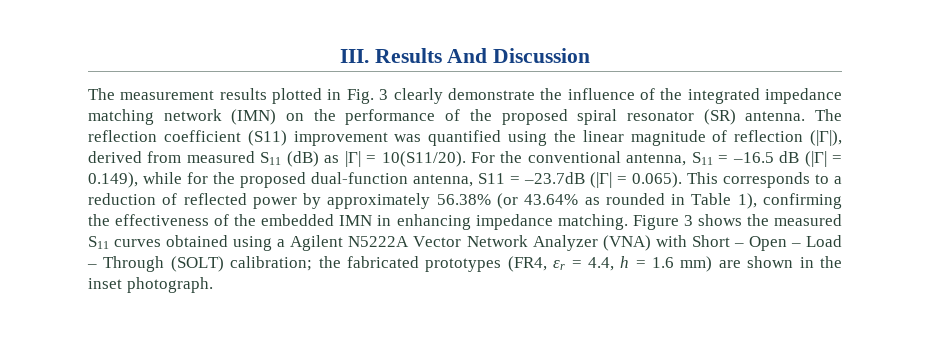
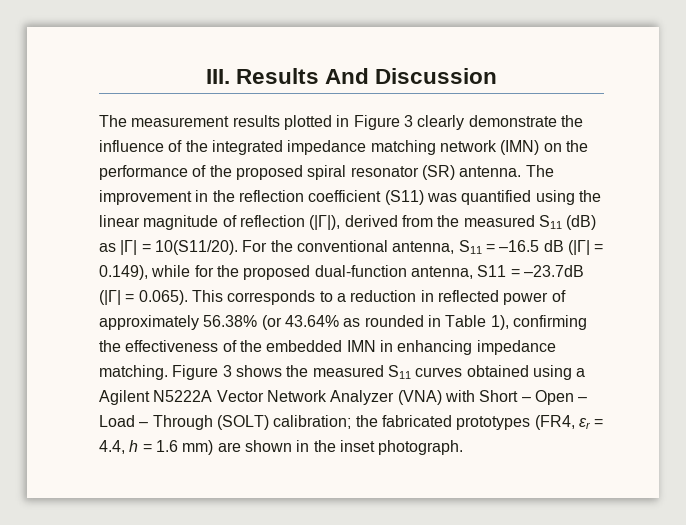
[346,89,374,104] Fig. -> [353,115,400,130] Figure
(842, 115) none -> [99,190,235,205] improvement in the
[293,131,388,146] improvement -> (424, 197) none
(182, 157) none -> [437,215,460,227] the
[162,193,178,205] of -> [420,290,434,302] in
[303,193,322,209] by -> [551,290,566,302] of

